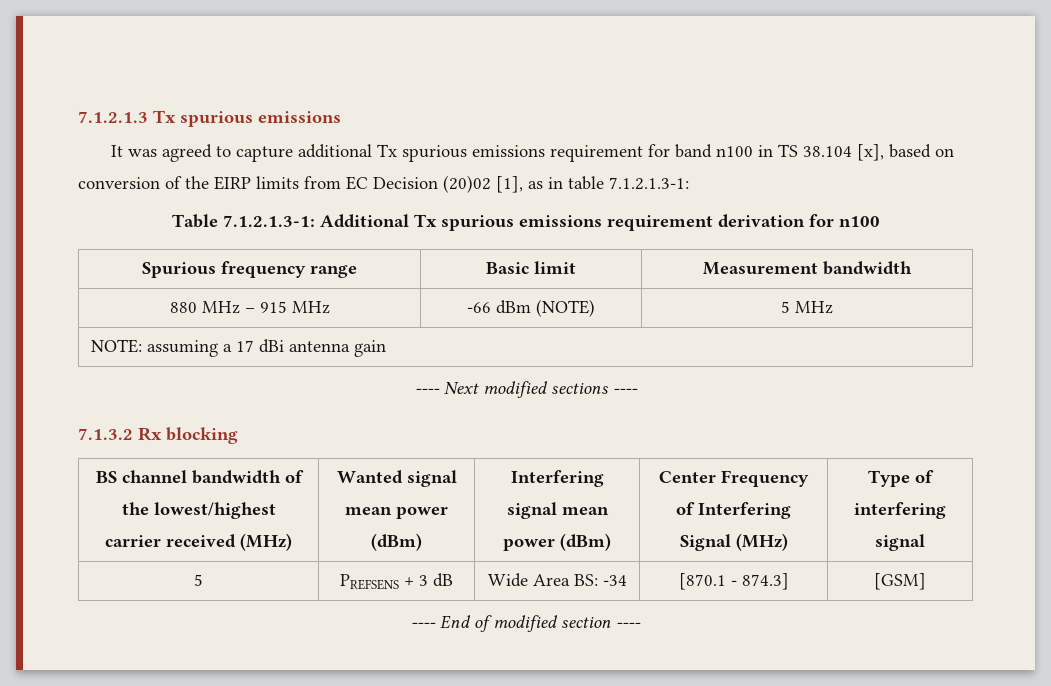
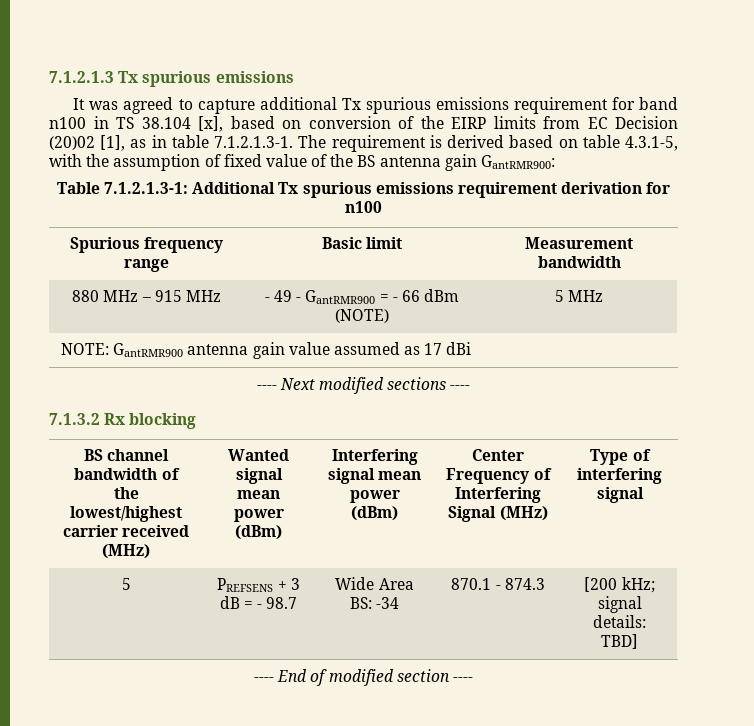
[609,177,689,190] 7.1.2.1.3-1: -> [214,135,678,152] [49,154,556,171] 7.1.2.1.3-1. The requirement is derived based on table 4.3.1-5, with the assumption of fixed value of the BS antenna gain GantRMR900:
[467,302,491,313] -66 -> [264,290,420,304] - 49 - GantRMR900 = - 66
[147,340,233,357] assuming a -> [113,342,421,359] GantRMR900 antenna gain value assumed as
[289,340,387,357] antenna gain -> (472, 348) none
(453, 580) none -> [243,597,298,609] = - 98.7
[678,573,789,590] [874,573,926,590] [870.1 - 874.3] | [GSM] -> [451,578,545,590] [584,577,655,593] [597,596,642,613] [593,615,646,628] [601,634,638,649] 870.1 - 874.3 | [200 kHz; signal details: TBD]

